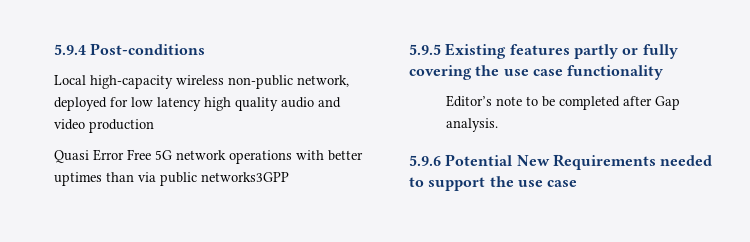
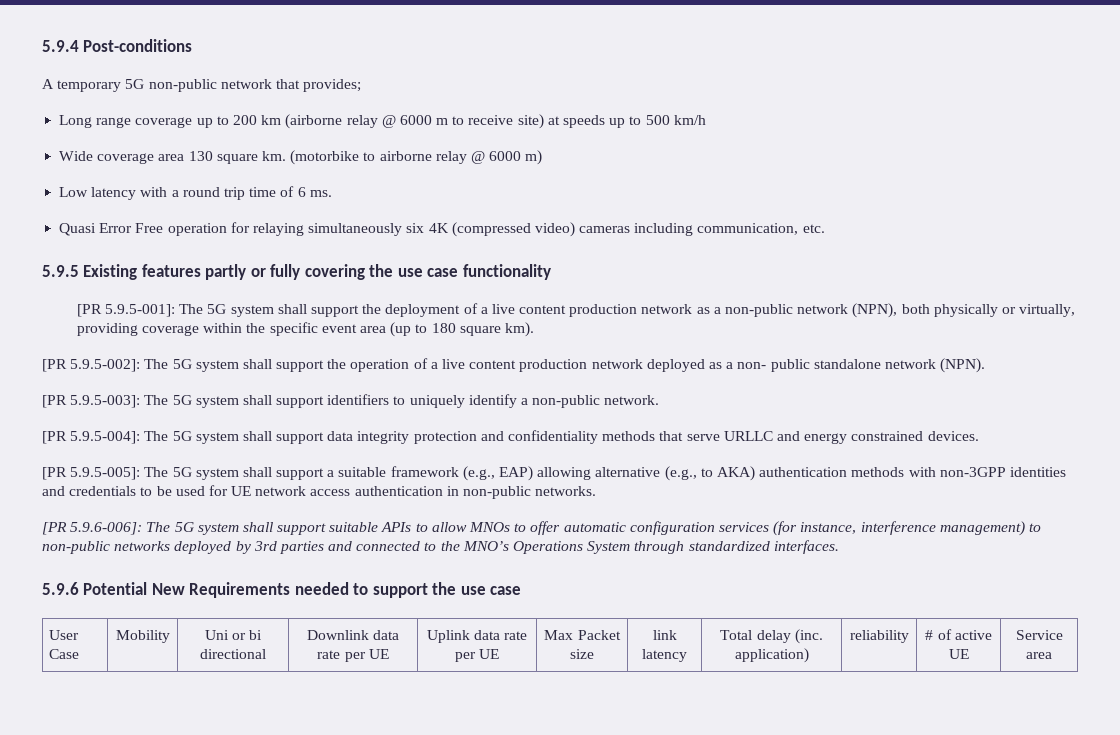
[54,75,349,89] [54,97,341,111] [54,119,154,133] [54,149,363,164] [54,172,289,186] Local high-capacity wireless non-public network, deployed for low latency high quality audio and video production // Quasi Error Free 5G network operations with better uptimes than via public networks3GPP -> [42,79,362,92] [59,114,706,129] [59,150,543,165] [59,186,332,200] [59,222,825,237] A temporary 5G non-public network that provides; // Long range coverage up to 200 km (airborne relay @ 6000 m to receive site) at speeds up to 500 km/h // Wide coverage area 130 square km. (motorbike to airborne relay @ 6000 m) // Low latency with a round trip time of 6 ms. // Quasi Error Free operation for relaying simultaneously six 4K (compressed video) cameras including communication, etc.
[445,95,680,110] [445,118,498,132] Editor’s note to be completed after Gap analysis. -> [76,303,1076,318] [76,322,534,337] [42,358,986,373] [42,394,660,408] [42,430,979,444] [42,466,1066,481] [42,485,597,499] [42,521,1041,536] [42,540,839,554] [PR 5.9.5-001]: The 5G system shall support the deployment of a live content production network as a non-public network (NPN), both physically or virtually, providing coverage within the specific event area (up to 180 square km). // [PR 5.9.5-002]: The 5G system shall support the operation of a live content production network deployed as a non- public standalone network (NPN). // [PR 5.9.5-003]: The 5G system shall support identifiers to uniquely identify a non-public network. // [PR 5.9.5-004]: The 5G system shall support data integrity protection and confidentiality methods that serve URLLC and energy constrained devices. // [PR 5.9.5-005]: The 5G system shall support a suitable framework (e.g., EAP) allowing alternative (e.g., to AKA) authentication methods with non-3GPP identities and credentials to be used for UE network access authentication in non-public networks. // [PR 5.9.6-006]: The 5G system shall support suitable APIs to allow MNOs to offer automatic configuration services (for instance, interference management) to non-public networks deployed by 3rd parties and connected to the MNO’s Operations System through standardized interfaces.
(578, 183) none -> [49,630,80,640] [49,649,80,659] [115,630,170,643] [204,630,263,640] [200,649,266,659] [306,630,400,640] [317,649,389,662] [426,630,528,643] [454,649,500,662] [544,630,621,640] [570,649,594,659] [652,630,677,640] [642,649,687,662] [720,629,823,644] [734,648,809,663] [849,630,909,643] [925,629,992,640] [948,649,969,659] [1015,630,1063,640] [1026,652,1052,659] // User Case | Mobility | Uni or bi directional | Downlink data rate per UE | Uplink data rate per UE | Max Packet size | link latency | Total delay (inc. application) | reliability | # of active UE | Service area

